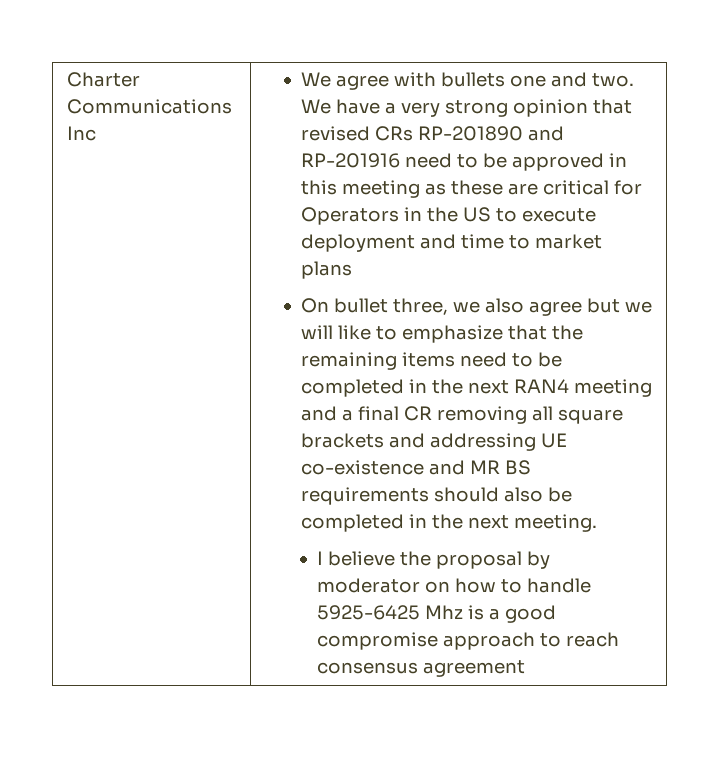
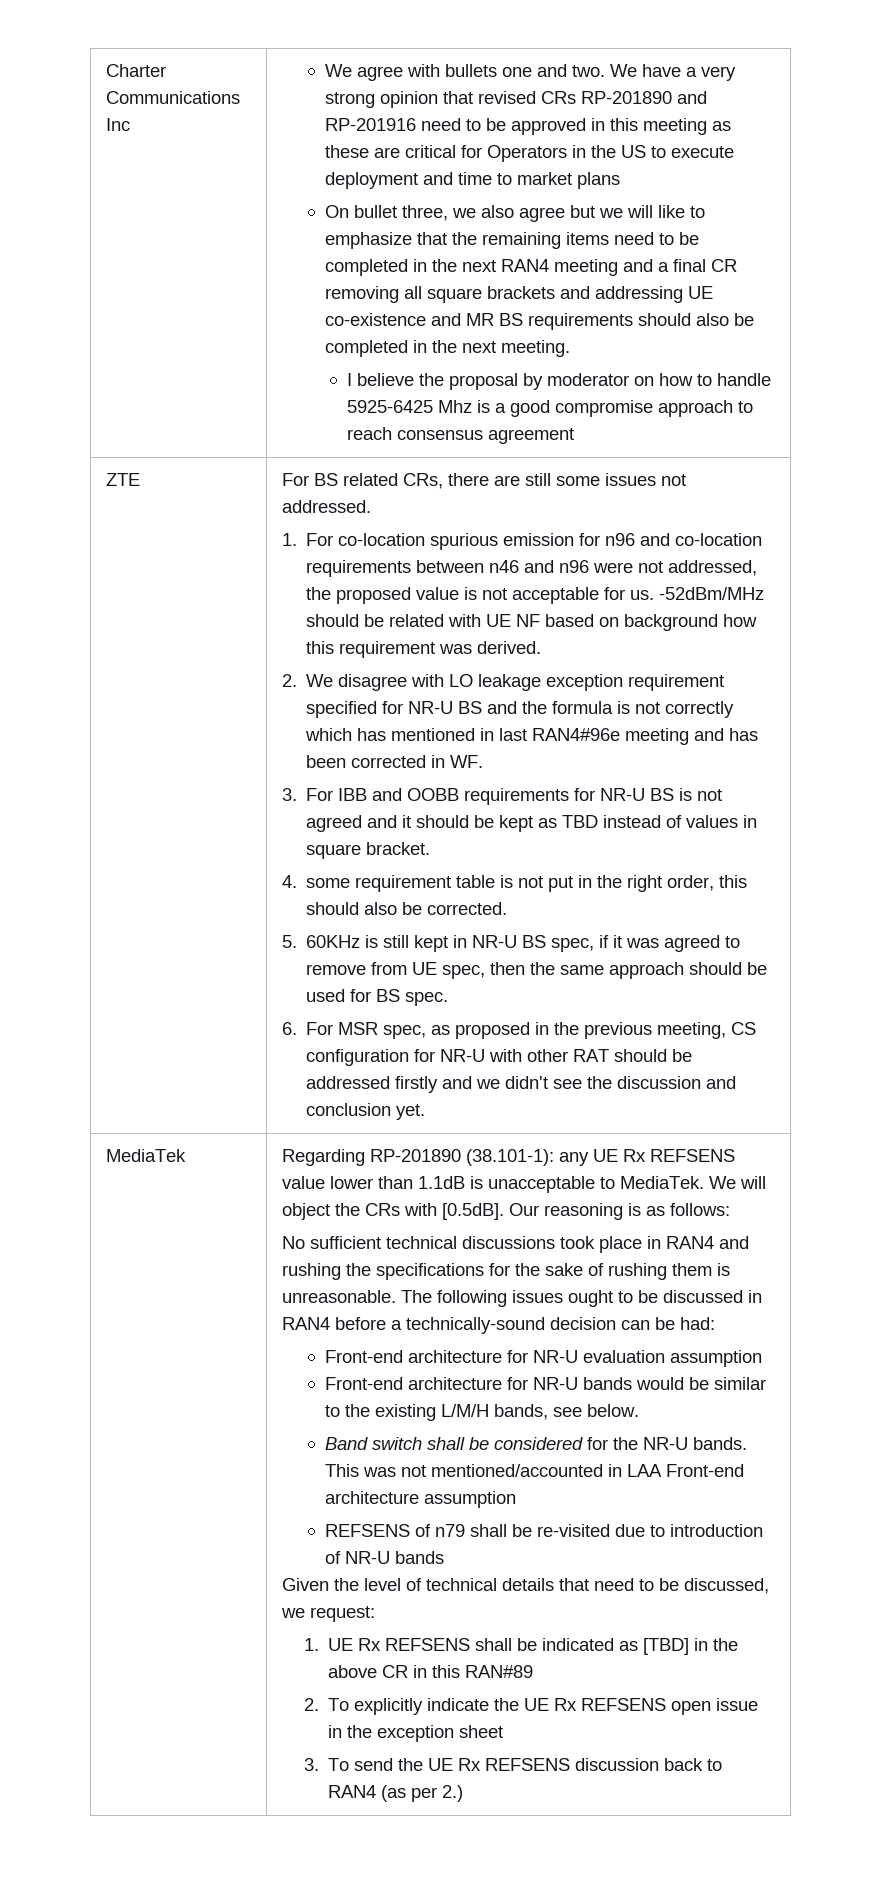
(525, 668) none -> [106,473,141,486] [282,473,687,489] [282,500,372,513] [282,533,763,550] [306,560,758,577] [306,587,765,604] [306,614,758,631] [306,641,542,658] [282,674,725,691] [306,701,735,718] [305,728,759,745] [306,755,484,768] [282,788,723,805] [306,815,758,832] [306,842,431,859] [282,875,748,892] [306,902,508,915] [282,935,741,952] [306,962,768,979] [306,989,449,1006] [282,1022,757,1039] [306,1049,693,1066] [306,1076,737,1093] [306,1103,426,1120] [106,1149,187,1162] [282,1149,736,1166] [282,1176,767,1193] [282,1203,731,1220] [282,1236,750,1253] [282,1263,731,1280] [282,1290,763,1307] [282,1317,716,1334] [324,1350,762,1367] [324,1377,766,1390] [324,1404,639,1421] [324,1437,747,1450] [324,1464,744,1477] [324,1491,516,1508] [324,1524,763,1537] [324,1551,444,1564] [282,1578,770,1594] [281,1606,376,1622] [304,1638,739,1655] [328,1665,534,1678] [304,1698,759,1715] [328,1725,504,1742] [304,1758,723,1771] [328,1785,464,1802] // ZTE | For BS related CRs, there are still some issues not addressed. // 1. For co-location spurious emission for n96 and co-location requirements between n46 and n96 were not addressed, the proposed value is not acceptable for us. -52dBm/MHz should be related with UE NF based on background how this requirement was derived. // 2. We disagree with LO leakage exception requirement specified for NR-U BS and the formula is not correctly which has mentioned in last RAN4#96e meeting and has been corrected in WF. // 3. For IBB and OOBB requirements for NR-U BS is not agreed and it should be kept as TBD instead of values in square bracket. // 4. some requirement table is not put in the right order, this should also be corrected. // 5. 60KHz is still kept in NR-U BS spec, if it was agreed to remove from UE spec, then the same approach should be used for BS spec. // 6. For MSR spec, as proposed in the previous meeting, CS configuration for NR-U with other RAT should be addressed firstly and we didn't see the discussion and conclusion yet. // MediaTek | Regarding RP-201890 (38.101-1): any UE Rx REFSENS value lower than 1.1dB is unacceptable to MediaTek. We will object the CRs with [0.5dB]. Our reasoning is as follows: // No sufficient technical discussions took place in RAN4 and rushing the specifications for the sake of rushing them is unreasonable. The following issues ought to be discussed in RAN4 before a technically-sound decision can be had: // Front-end architecture for NR-U evaluation assumption // Front-end architecture for NR-U bands would be similar to the existing L/M/H bands, see below. // Band switch shall be considered for the NR-U bands. This was not mentioned/accounted in LAA Front-end architecture assumption // REFSENS of n79 shall be re-visited due to introduction of NR-U bands // Given the level of technical details that need to be discussed, we request: // 1. UE Rx REFSENS shall be indicated as [TBD] in the above CR in this RAN#89 // 2. To explicitly indicate the UE Rx REFSENS open issue in the exception sheet // 3. To send the UE Rx REFSENS discussion back to RAN4 (as per 2.)

